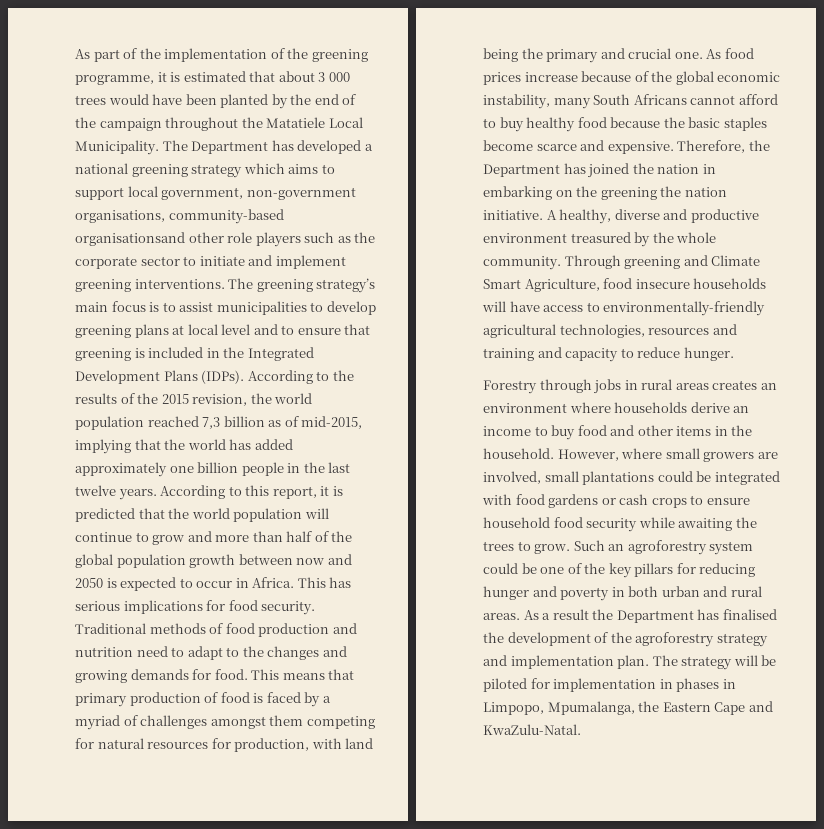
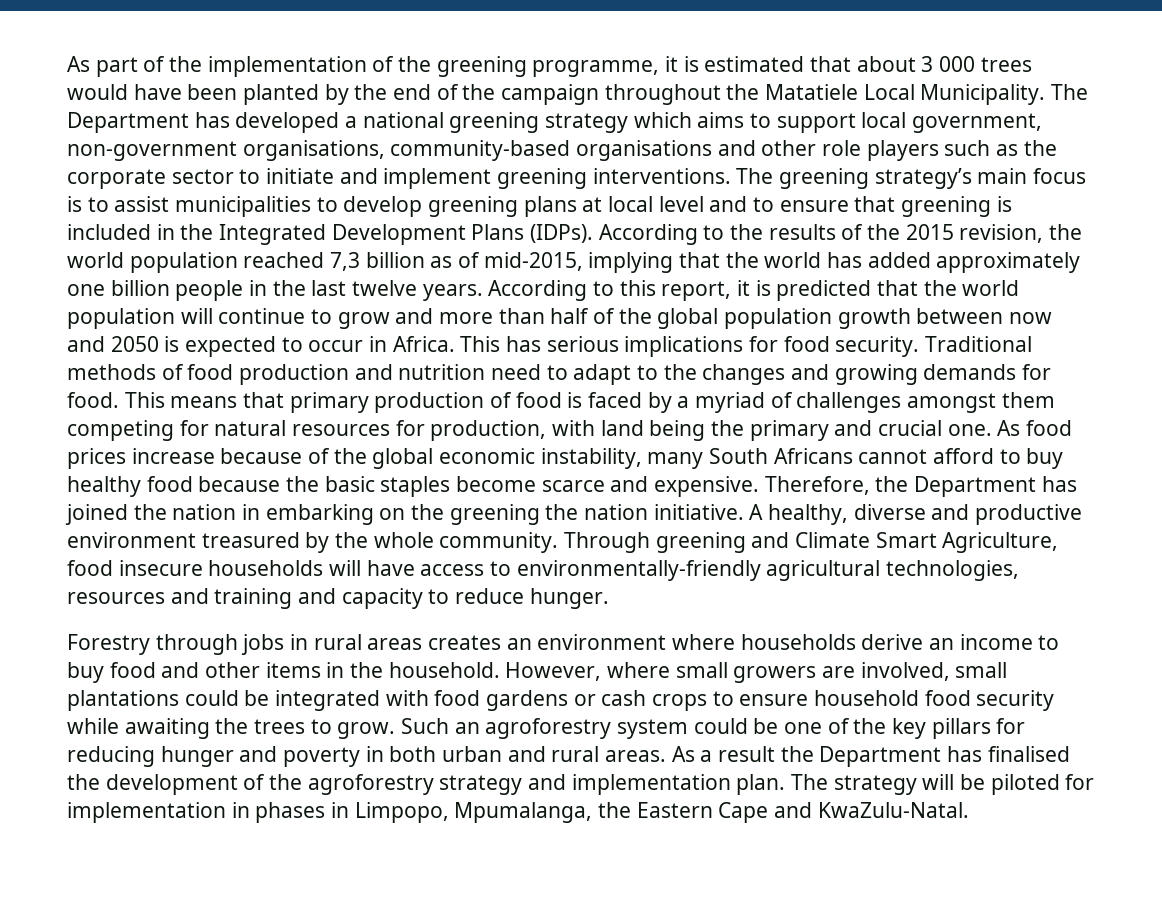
[75,232,185,246] organisationsand -> [576,140,756,161] organisations and

